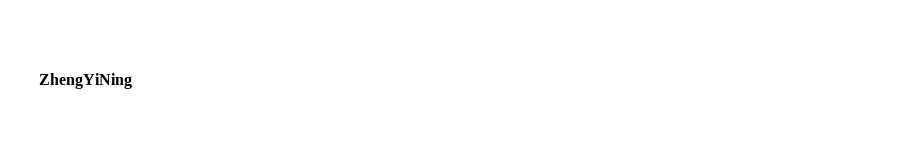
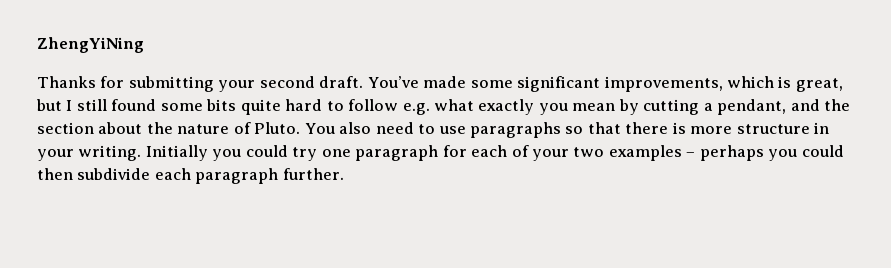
(132, 81) none -> [37,76,843,92] [36,99,851,115] [37,122,830,138] [37,145,844,161] [37,168,344,184] // Thanks for submitting your second draft. You’ve made some significant improvements, which is great, but I still found some bits quite hard to follow e.g. what exactly you mean by cutting a pendant, and the section about the nature of Pluto. You also need to use paragraphs so that there is more structure in your writing. Initially you could try one paragraph for each of your two examples – perhaps you could then subdivide each paragraph further.

